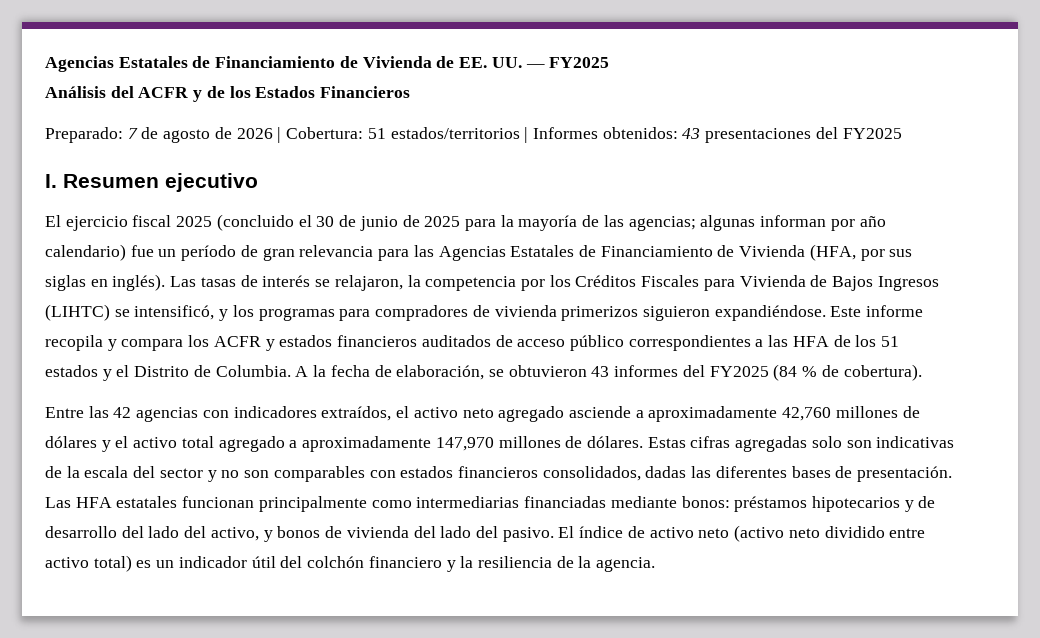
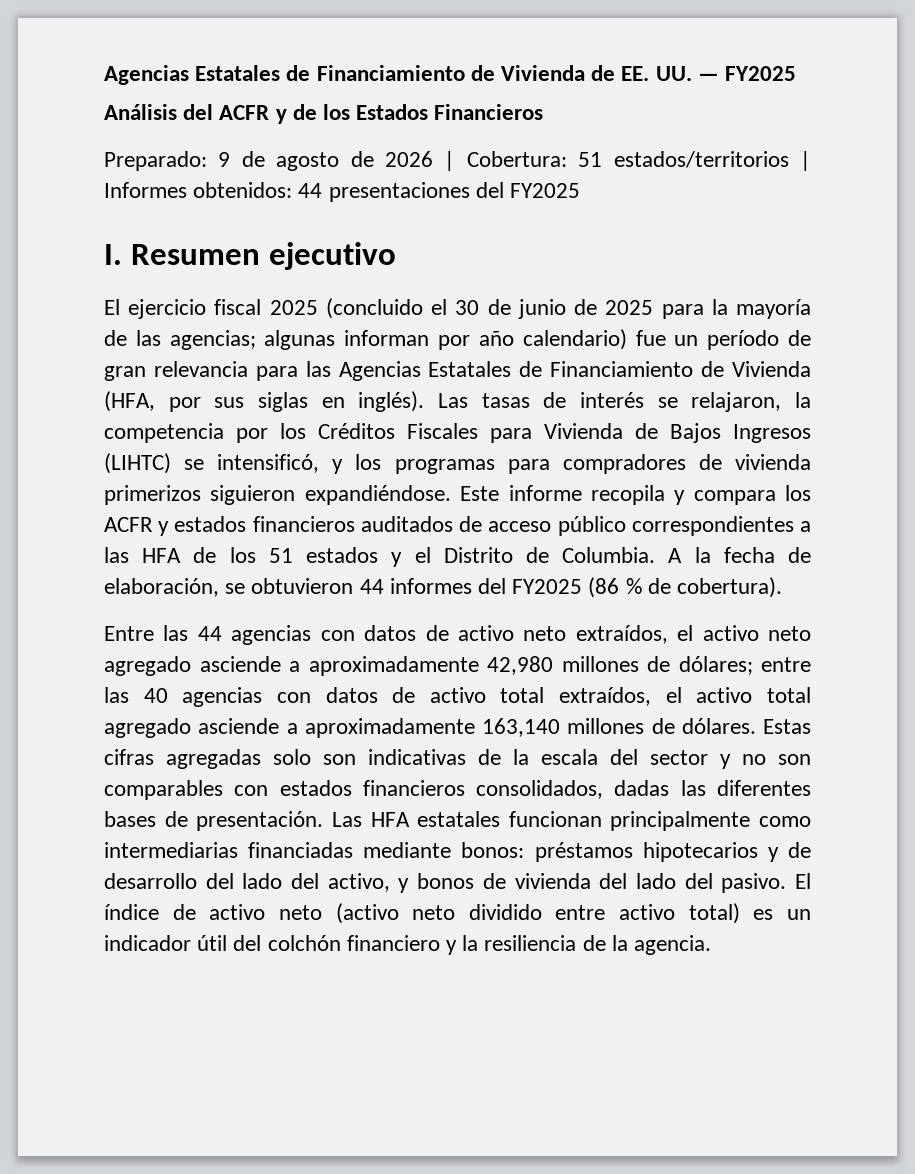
[127,128,138,139] 7 -> [218,152,231,167] 9
[682,128,701,139] 43 -> [298,183,323,198] 44
[591,366,610,377] 43 -> [359,579,384,594] 44
[773,364,798,381] (84 -> [588,577,620,598] (86
[113,406,317,422] 42 agencias con indicadores -> [197,625,567,645] 44 agencias con datos de activo neto
[782,406,920,421] [45,436,111,452] 42,760 millones de dólares y -> [487,656,811,675] [104,687,652,707] 42,980 millones de dólares; entre las 40 agencias con datos de activo total extraídos,
[289,436,494,452] a aproximadamente 147,970 -> [198,718,560,738] asciende a aproximadamente 163,140

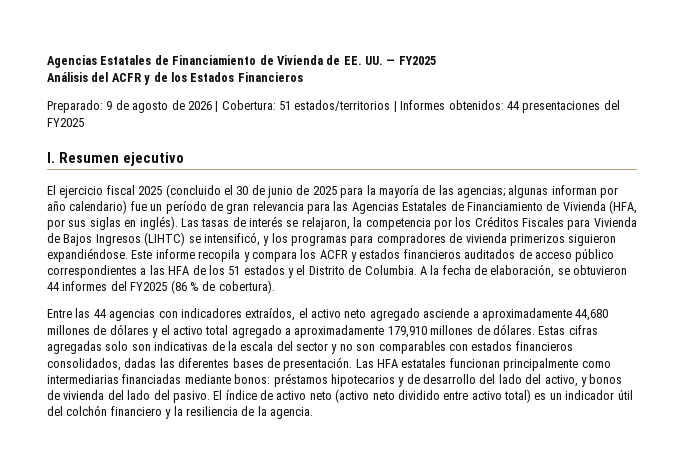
[364,625,567,641] datos de activo neto -> [180,308,242,318] indicadores
[487,656,811,675] [104,687,652,707] 42,980 millones de dólares; entre las 40 agencias con datos de activo total extraídos, -> [575,309,609,321] [47,324,159,338] 44,680 millones de dólares y
[198,718,560,738] asciende a aproximadamente 163,140 -> [285,325,427,338] a aproximadamente 179,910

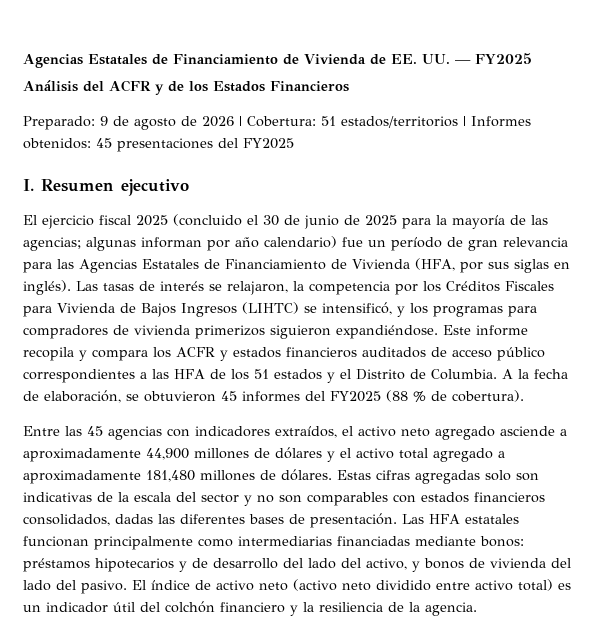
[506,101,519,110] 44 -> [96,138,112,148] 45
[47,282,59,291] 44 -> [221,391,237,401] 45
[170,280,187,294] (86 -> [386,390,408,402] (88
[93,309,106,318] 44 -> [87,426,103,436] 45
[575,309,609,321] 44,680 -> [146,448,189,460] 44,900
[387,326,427,338] 179,910 -> [146,470,195,482] 181,480

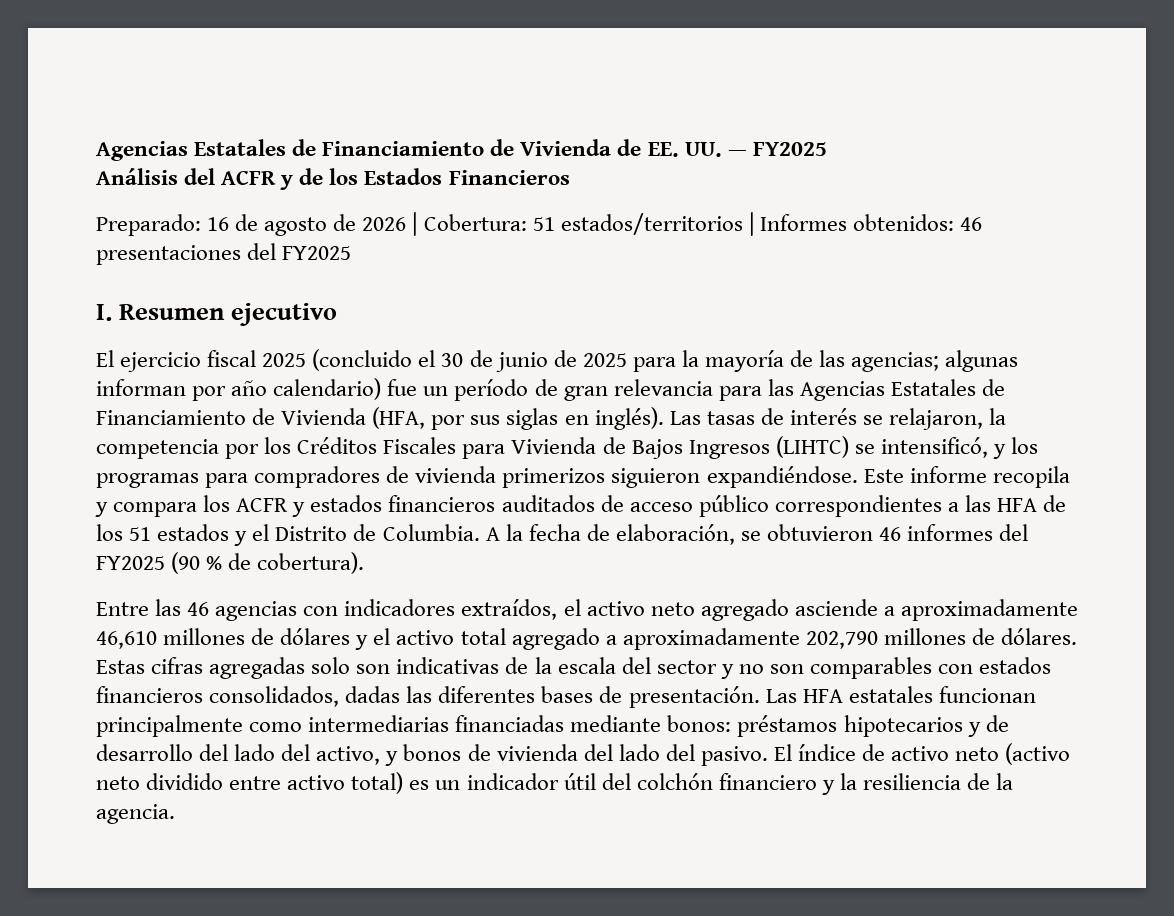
[100,116,108,126] 9 -> [207,217,230,231] 16
[96,138,112,148] 45 -> [959,217,982,231] 46
[221,391,237,401] 45 -> [879,527,902,541] 46
[386,390,408,402] (88 -> [171,552,201,574] (90
[87,426,103,436] 45 -> [187,602,210,616] 46
[146,448,189,460] 44,900 -> [96,631,157,649] 46,610
[146,470,195,482] 181,480 -> [805,631,878,649] 202,790

